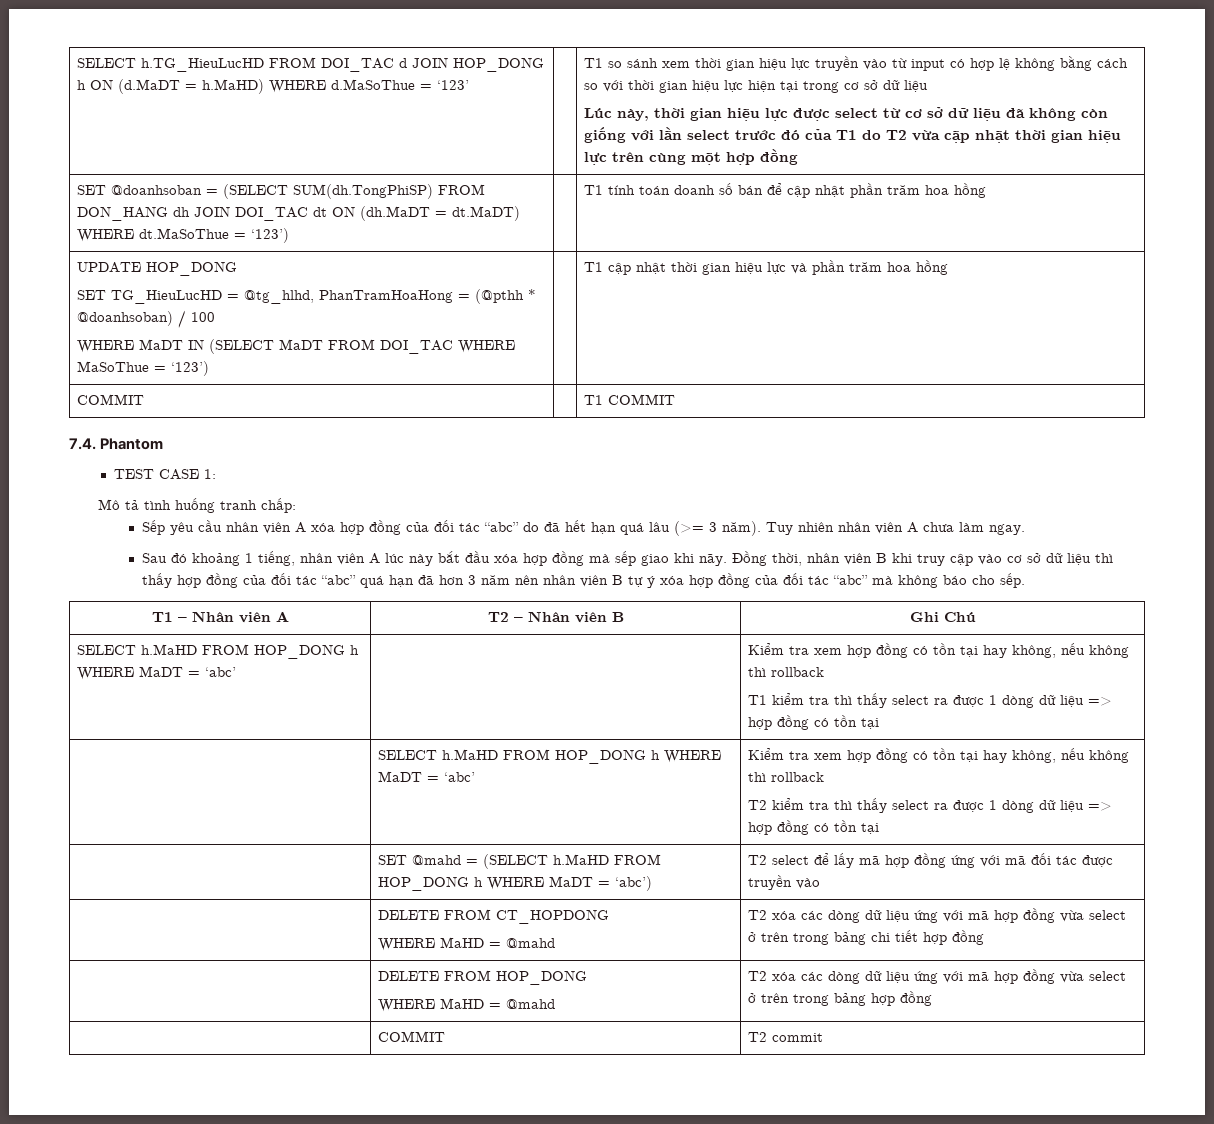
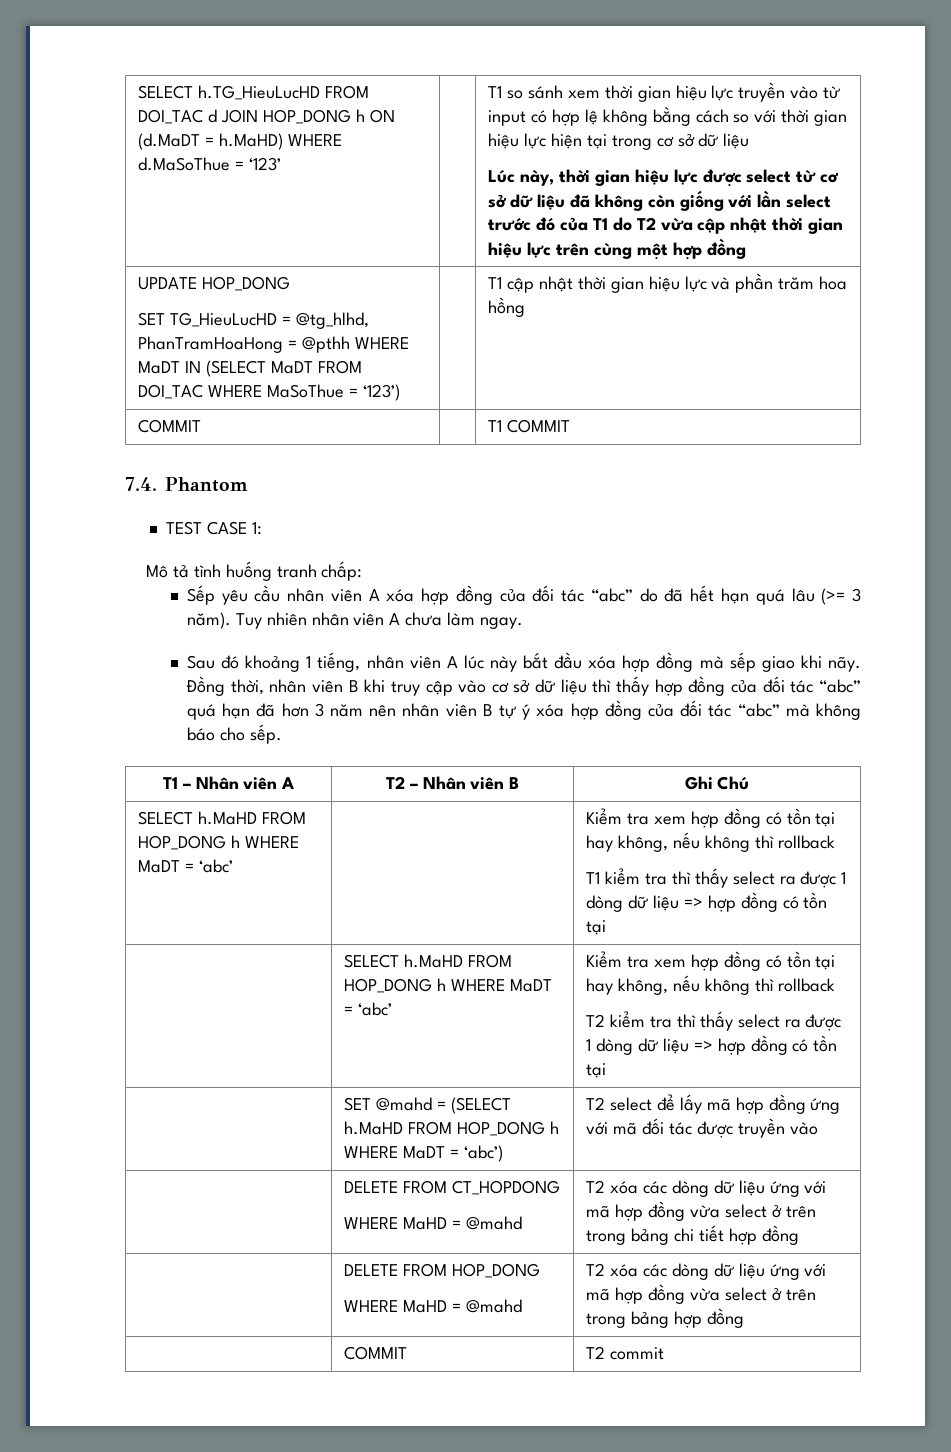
[76,184,485,199] [76,206,520,221] [76,228,289,243] [583,183,986,198] // SET @doanhsoban = (SELECT SUM(dh.TongPhiSP) FROM DON_HANG dh JOIN DOI_TAC dt ON (dh.MaDT = dt.MaDT) WHERE dt.MaSoThue = ‘123’) | | T1 tính toán doanh số bán để cập nhật phần trăm hoa hồng -> (746, 248) none
[474,289,536,304] [76,310,215,328] (@pthh * @doanhsoban) / 100 // -> [302,336,351,353] @pthh

